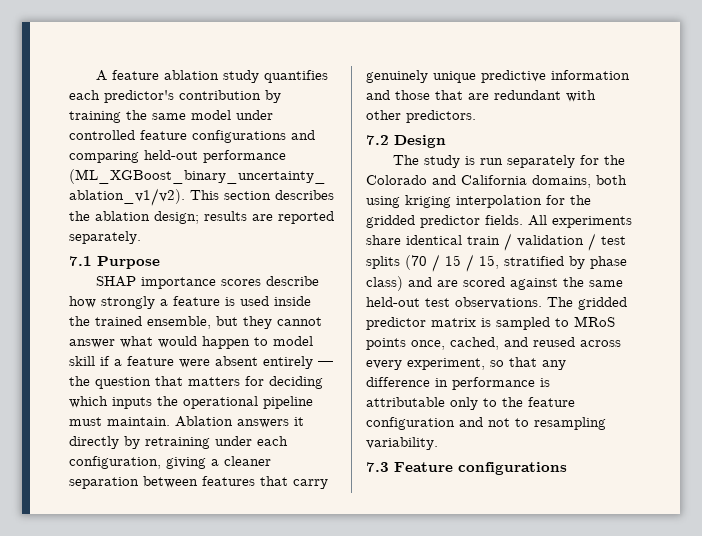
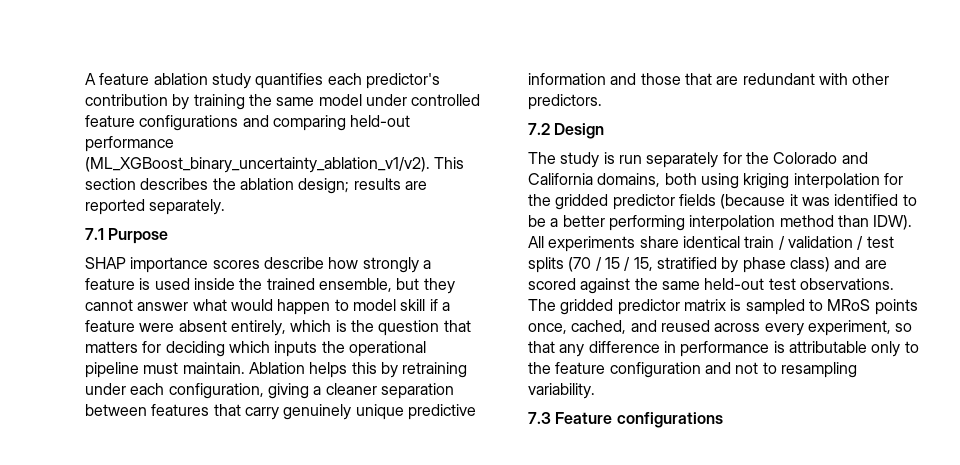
[263,356,333,369] entirely — -> [230,320,347,336] entirely, which is
[237,417,304,428] [69,436,119,449] answers it directly -> [309,362,377,378] helps this
[485,215,523,225] fields. -> [678,194,917,209] [528,215,913,231] fields (because it was identified to be a better performing interpolation method than IDW).

